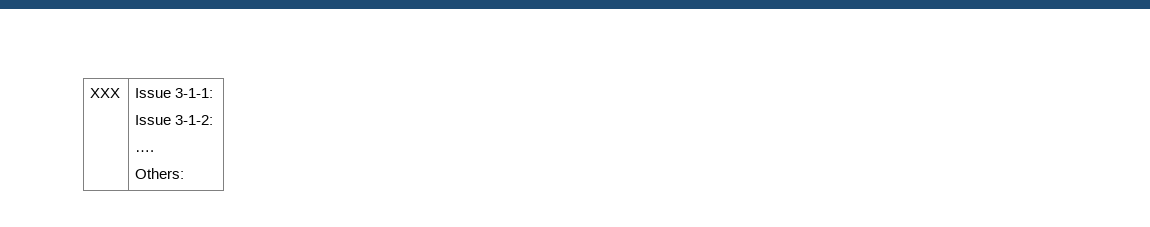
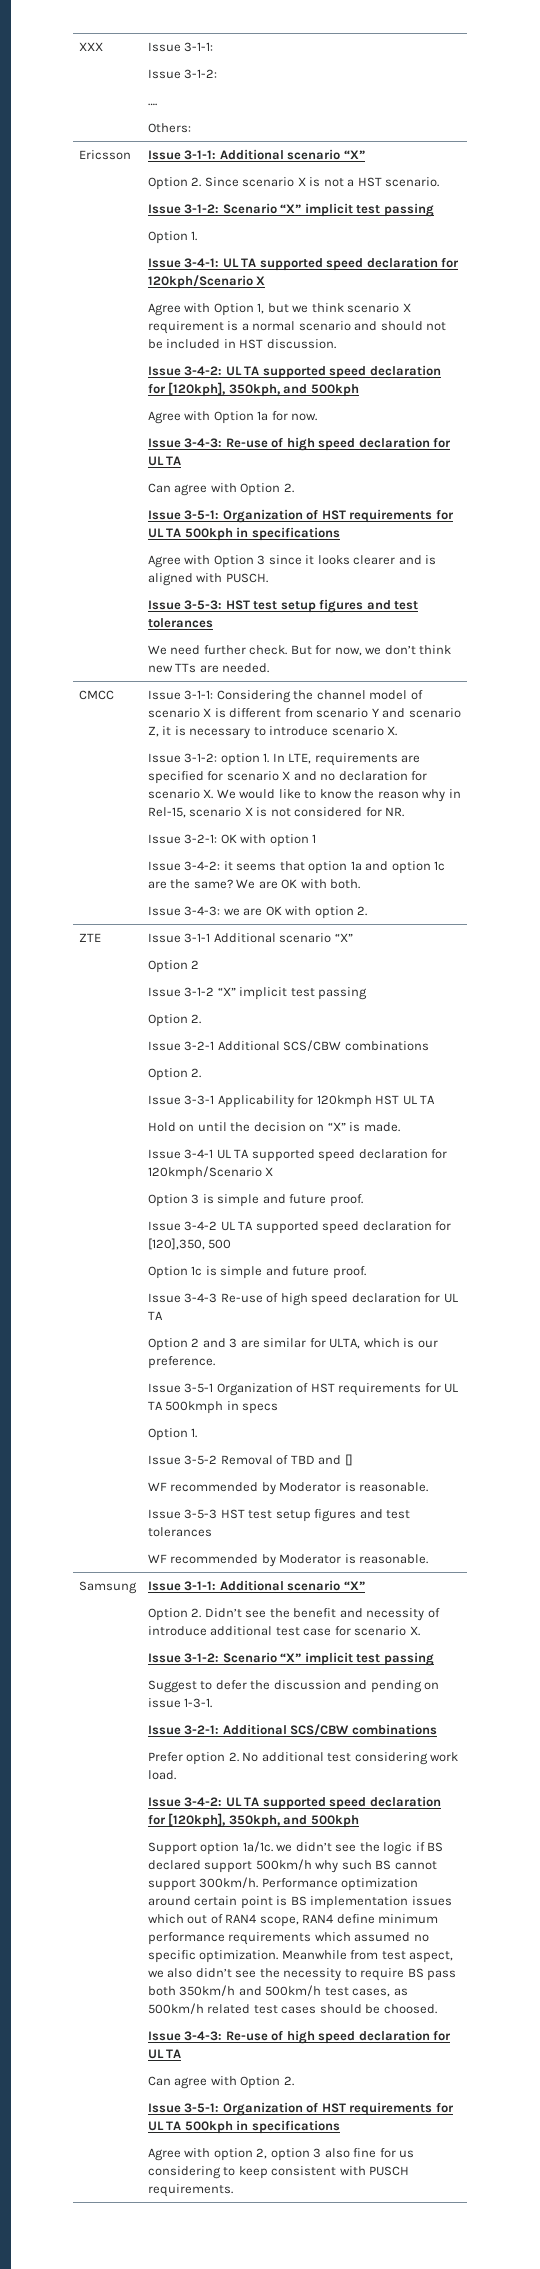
(185, 173) none -> [78,150,131,160] [147,149,365,160] [147,177,440,190] [147,203,434,217] [147,231,198,244] [147,257,460,271] [147,275,266,289] [147,303,411,316] [147,321,447,334] [147,339,336,349] [147,365,441,379] [147,382,359,397] [147,411,318,424] [147,437,452,451] [147,456,182,466] [147,483,294,496] [147,509,454,523] [147,527,340,541] [147,555,437,568] [147,573,268,586] [147,599,419,613] [147,618,213,628] [147,645,452,656] [147,663,270,673] [78,690,114,700] [147,690,423,703] [147,708,461,718] [147,726,398,739] [147,753,421,766] [147,771,428,784] [147,789,461,802] [147,807,405,818] [147,834,317,847] [147,861,446,874] [147,879,361,889] [147,906,368,919] [78,933,101,942] [147,933,353,943] [147,960,200,973] [147,987,368,1000] [147,1014,202,1027] [147,1040,429,1051] [147,1068,202,1081] [147,1095,436,1108] [147,1122,400,1132] [147,1149,448,1162] [147,1166,274,1180] [147,1194,363,1207] [147,1221,452,1234] [147,1238,232,1250] [147,1266,366,1279] [147,1293,458,1306] [147,1311,163,1320] [147,1338,438,1351] [147,1356,215,1369] [147,1383,459,1396] [147,1401,279,1414] [147,1428,198,1441] [147,1454,353,1466] [147,1482,429,1495] [147,1509,411,1522] [147,1527,212,1537] [147,1554,429,1567] [78,1581,137,1594] [147,1580,365,1591] [147,1608,440,1621] [147,1626,420,1636] [147,1652,434,1666] [147,1680,440,1693] [147,1698,213,1708] [147,1724,437,1736] [147,1752,459,1765] [147,1770,176,1780] [147,1796,441,1810] [147,1813,359,1828] [147,1841,444,1855] [147,1859,437,1873] [147,1877,419,1891] [147,1896,452,1909] [147,1914,439,1927] [147,1932,429,1945] [147,1950,454,1963] [147,1968,457,1981] [147,1985,408,1997] [147,2003,437,2014] [147,2030,452,2044] [147,2049,182,2059] [147,2076,294,2089] [147,2102,454,2116] [147,2120,340,2134] [147,2148,415,2161] [147,2166,410,2179] [147,2184,233,2197] // Ericsson | Issue 3-1-1: Additional scenario “X” // Option 2. Since scenario X is not a HST scenario. // Issue 3-1-2: Scenario “X” implicit test passing // Option 1. // Issue 3-4-1: UL TA supported speed declaration for 120kph/Scenario X // Agree with Option 1, but we think scenario X requirement is a normal scenario and should not be included in HST discussion. // Issue 3-4-2: UL TA supported speed declaration for [120kph], 350kph, and 500kph // Agree with Option 1a for now. // Issue 3-4-3: Re-use of high speed declaration for UL TA // Can agree with Option 2. // Issue 3-5-1: Organization of HST requirements for UL TA 500kph in specifications // Agree with Option 3 since it looks clearer and is aligned with PUSCH. // Issue 3-5-3: HST test setup figures and test tolerances // We need further check. But for now, we don’t think new TTs are needed. // CMCC | Issue 3-1-1: Considering the channel model of scenario X is different from scenario Y and scenario Z, it is necessary to introduce scenario X. // Issue 3-1-2: option 1. In LTE, requirements are specified for scenario X and no declaration for scenario X. We would like to know the reason why in Rel-15, scenario X is not considered for NR. // Issue 3-2-1: OK with option 1 // Issue 3-4-2: it seems that option 1a and option 1c are the same? We are OK with both. // Issue 3-4-3: we are OK with option 2. // ZTE | Issue 3-1-1 Additional scenario “X” // Option 2 // Issue 3-1-2 “X” implicit test passing // Option 2. // Issue 3-2-1 Additional SCS/CBW combinations // Option 2. // Issue 3-3-1 Applicability for 120kmph HST UL TA // Hold on until the decision on “X” is made. // Issue 3-4-1 UL TA supported speed declaration for 120kmph/Scenario X // Option 3 is simple and future proof. // Issue 3-4-2 UL TA supported speed declaration for [120],350, 500 // Option 1c is simple and future proof. // Issue 3-4-3 Re-use of high speed declaration for UL TA // Option 2 and 3 are similar for ULTA, which is our preference. // Issue 3-5-1 Organization of HST requirements for UL TA 500kmph in specs // Option 1. // Issue 3-5-2 Removal of TBD and [] // WF recommended by Moderator is reasonable. // Issue 3-5-3 HST test setup figures and test tolerances // WF recommended by Moderator is reasonable. // Samsung | Issue 3-1-1: Additional scenario “X” // Option 2. Didn’t see the benefit and necessity of introduce additional test case for scenario X. // Issue 3-1-2: Scenario “X” implicit test passing // Suggest to defer the discussion and pending on issue 1-3-1. // Issue 3-2-1: Additional SCS/CBW combinations // Prefer option 2. No additional test considering work load. // Issue 3-4-2: UL TA supported speed declaration for [120kph], 350kph, and 500kph // Support option 1a/1c. we didn’t see the logic if BS declared support 500km/h why such BS cannot support 300km/h. Performance optimization around certain point is BS implementation issues which out of RAN4 scope, RAN4 define minimum performance requirements which assumed no specific optimization. Meanwhile from test aspect, we also didn’t see the necessity to require BS pass both 350km/h and 500km/h test cases, as 500km/h related test cases should be choosed. // Issue 3-4-3: Re-use of high speed declaration for UL TA // Can agree with Option 2. // Issue 3-5-1: Organization of HST requirements for UL TA 500kph in specifications // Agree with option 2, option 3 also fine for us considering to keep consistent with PUSCH requirements.

